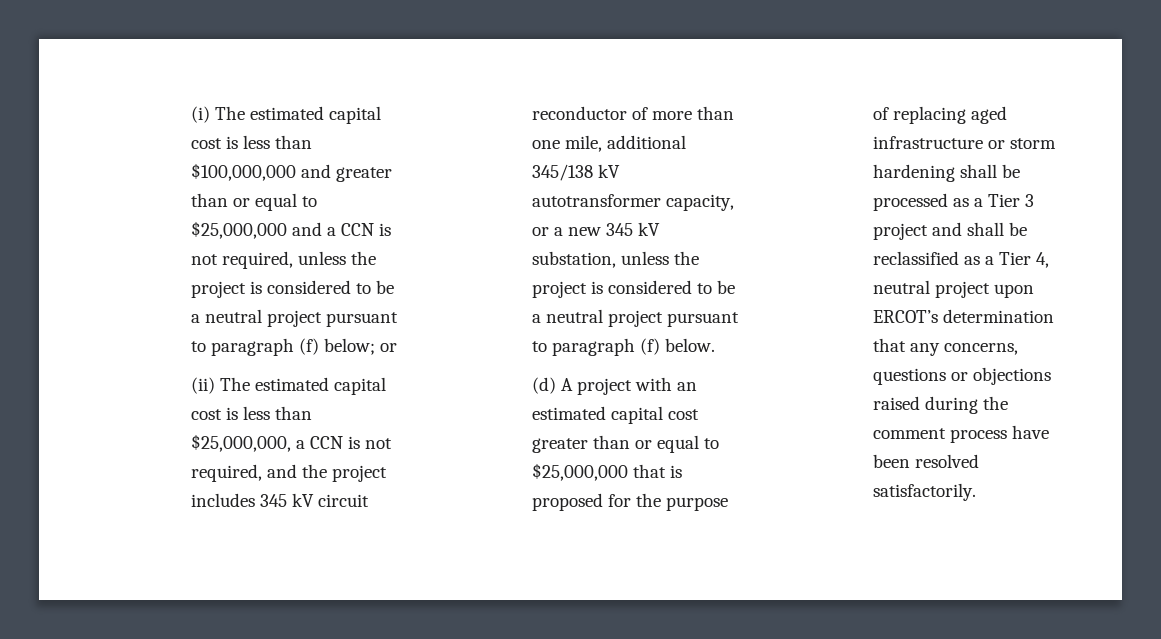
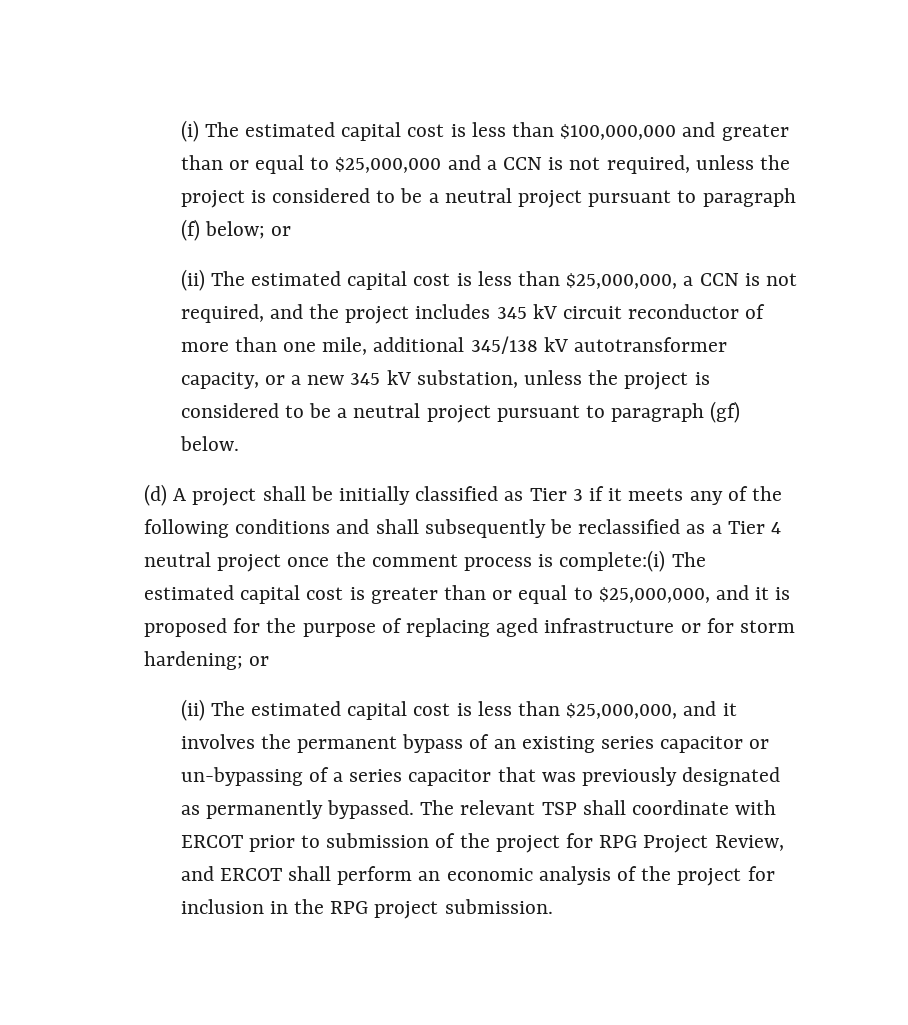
[639,338,660,355] (f) -> [710,401,741,423] (gf)
[634,377,698,391] [531,406,699,424] [531,435,720,453] [531,463,666,481] with an estimated capital cost greater than or equal to $25,000,000 that -> [262,486,783,505] [143,519,782,538] [143,550,706,572] [143,585,770,604] shall be initially classified as Tier 3 if it meets any of the following conditions and shall subsequently be reclassified as a Tier 4 neutral project once the comment process is complete:(i) The estimated capital cost is greater than or equal to $25,000,000, and it
[1009,138,1056,149] [872,164,1020,182] [872,193,1035,211] [872,222,1027,240] [872,251,1050,268] [872,280,1034,298] [872,309,1054,323] [872,338,1018,356] [872,367,1051,385] [872,396,1008,414] [872,425,1049,443] [872,454,979,468] [872,483,976,501] storm hardening shall be processed as a Tier 3 project and shall be reclassified as a Tier 4, neutral project upon ERCOT’s determination that any concerns, questions or objections raised during the comment process have been resolved satisfactorily. -> [706,618,796,633] [143,651,270,670] [180,699,737,721] [180,734,770,753] [180,767,781,786] [180,800,777,819] [180,833,784,853] [180,866,775,886] [180,899,553,919] for storm hardening; or // (ii) The estimated capital cost is less than $25,000,000, and it involves the permanent bypass of an existing series capacitor or un-bypassing of a series capacitor that was previously designated as permanently bypassed. The relevant TSP shall coordinate with ERCOT prior to submission of the project for RPG Project Review, and ERCOT shall perform an economic analysis of the project for inclusion in the RPG project submission.

